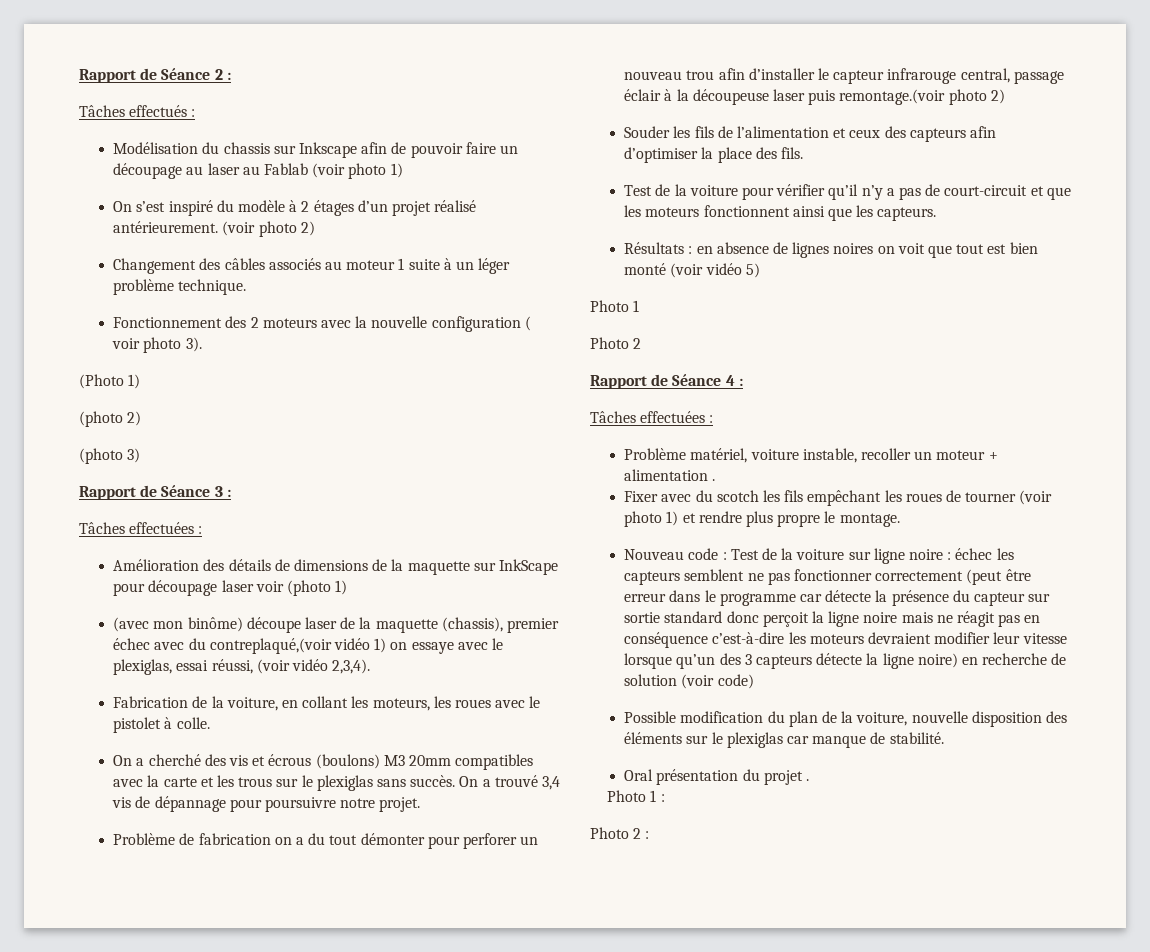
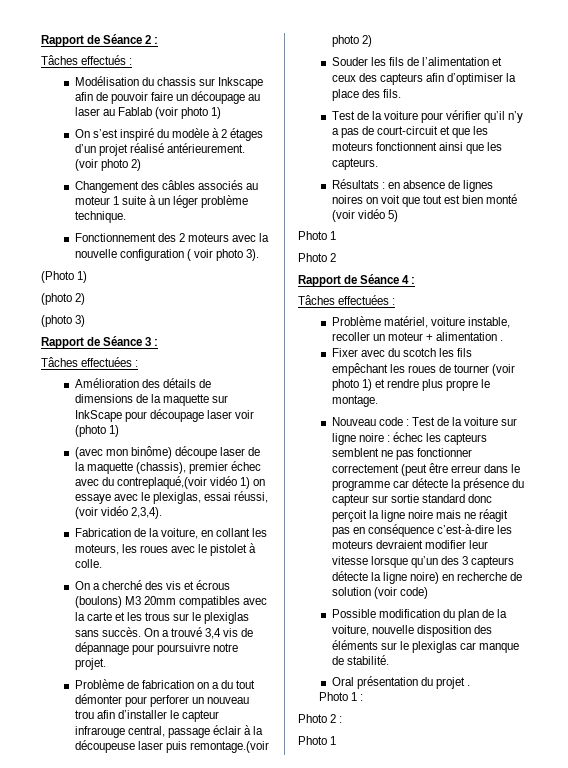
(650, 835) none -> [298,736,337,745] // Photo 1

